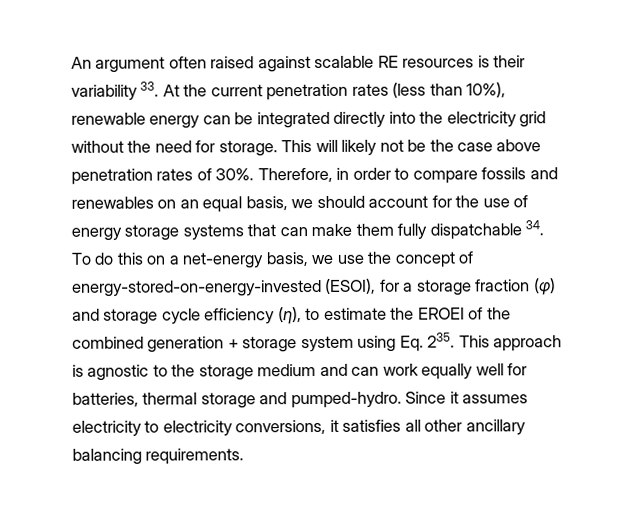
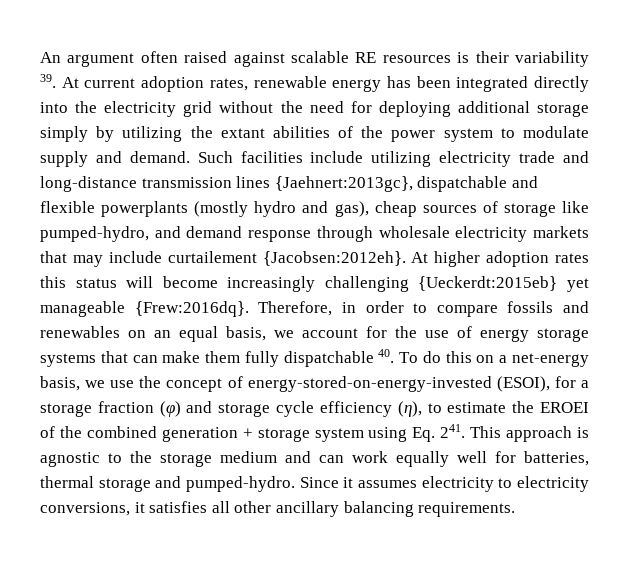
[140,81,507,101] [71,112,254,129] 33. At the current penetration rates (less than 10%), renewable energy can be -> [40,74,451,92] 39. At current adoption rates, renewable energy has been
[218,139,542,157] [71,168,255,185] storage. This will likely not be the case above penetration rates of 30%. -> [378,101,590,117] [40,126,589,142] [40,151,589,167] [40,176,538,192] [40,201,590,217] [40,226,589,242] [40,251,589,267] [40,276,589,292] [40,301,249,317] deploying additional storage simply by utilizing the extant abilities of the power system to modulate supply and demand. Such facilities include utilizing electricity trade and long-distance transmission lines {Jaehnert:2013gc}, dispatchable and flexible powerplants (mostly hydro and gas), cheap sources of storage like pumped-hydro, and demand response through wholesale electricity markets that may include curtailement {Jacobsen:2012eh}. At higher adoption rates this status will become increasingly challenging {Ueckerdt:2015eb} yet manageable {Frew:2016dq}.
[316,195,365,209] should -> (294, 334) none
[525,220,545,236] 34. -> [378,349,395,363] 40.
[427,332,456,348] 235. -> [440,424,466,438] 241.

